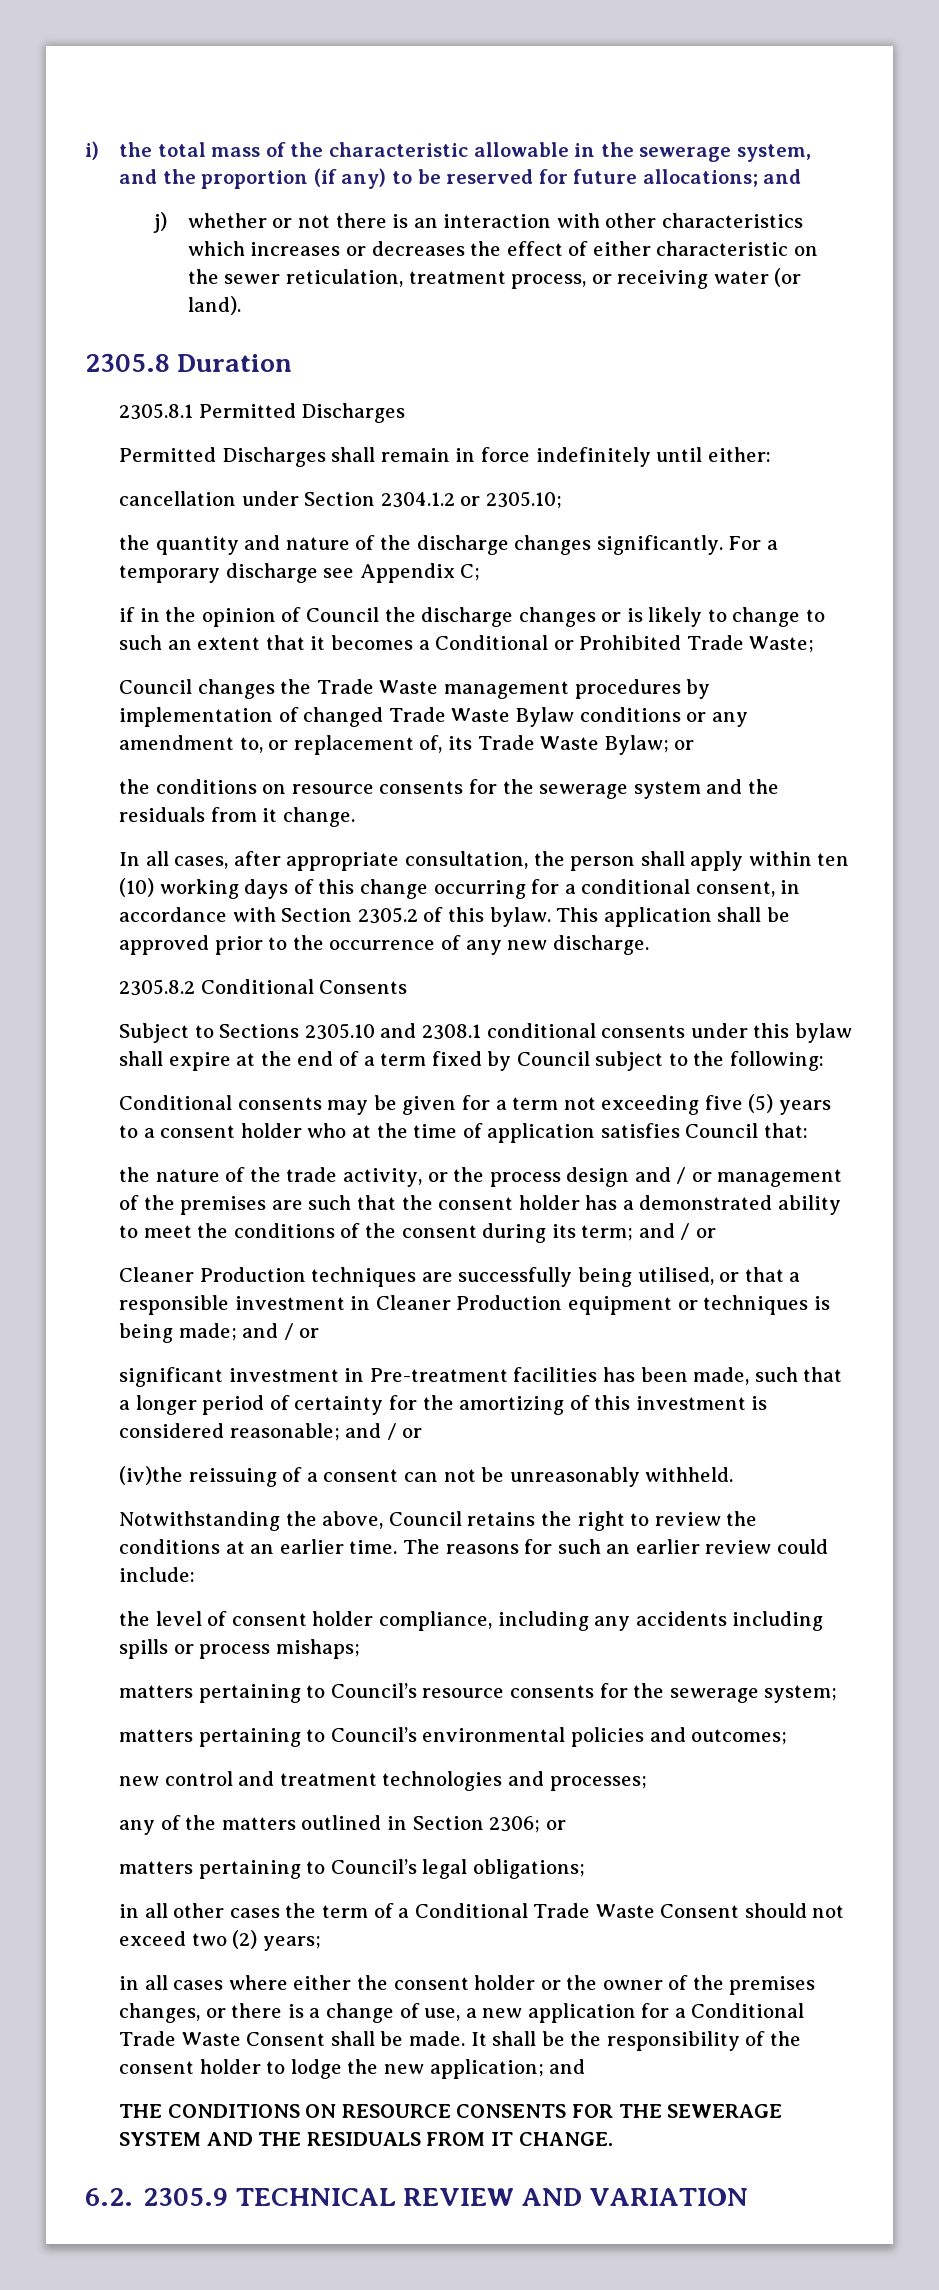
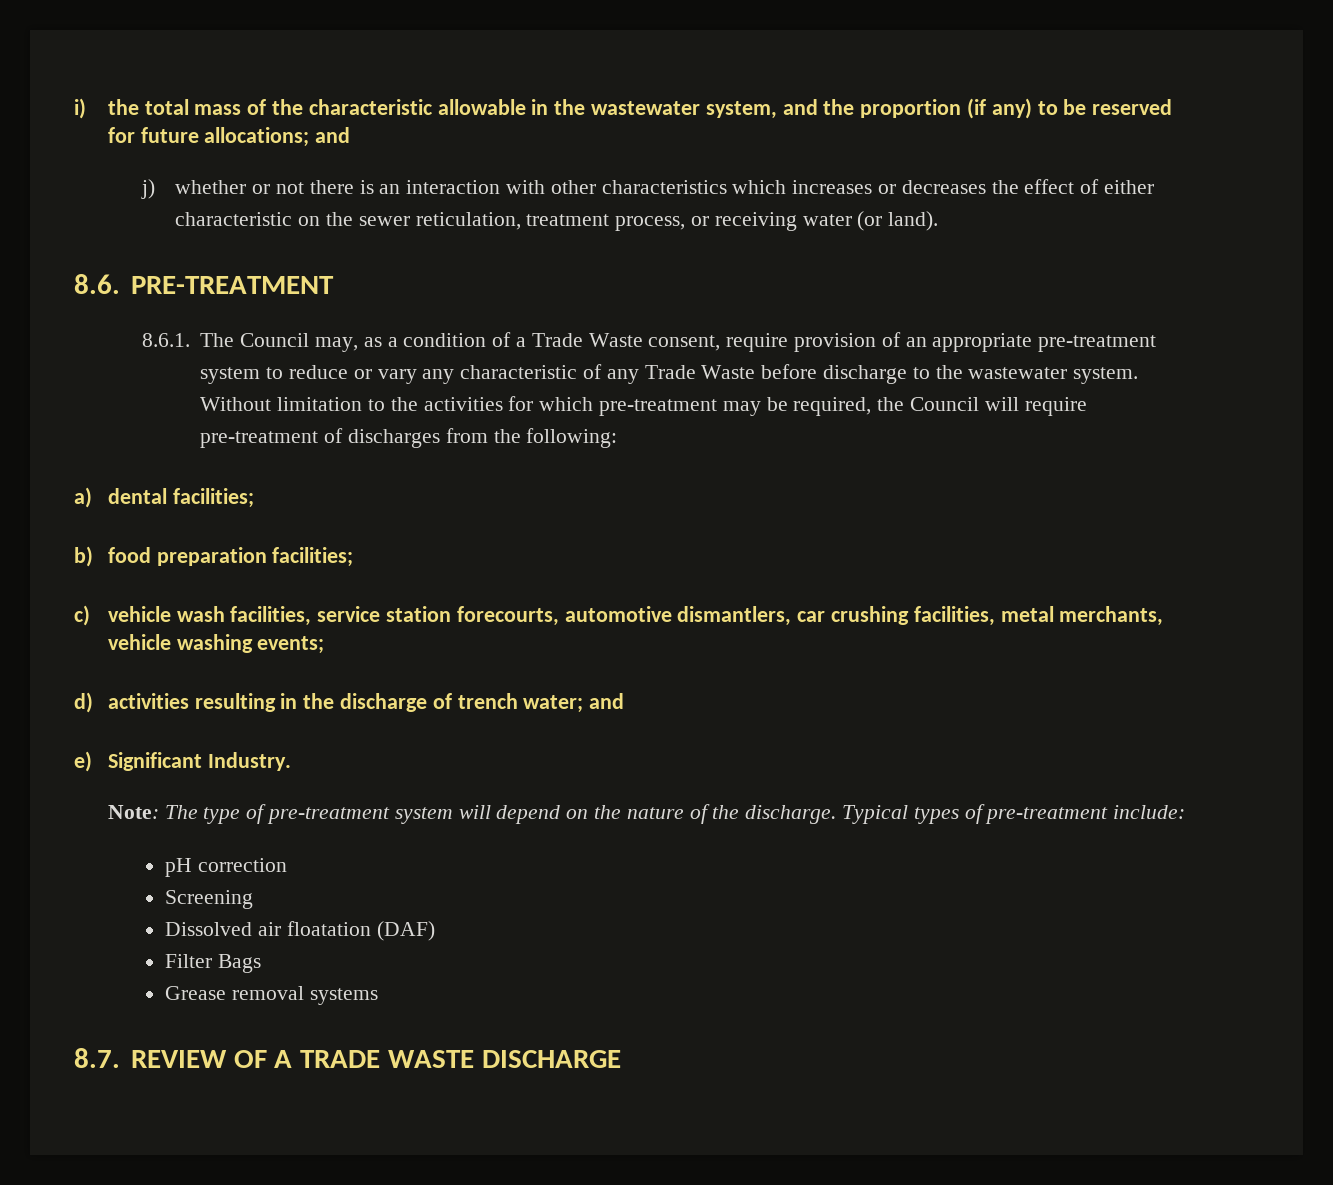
[639,147,732,162] sewerage -> [591,101,701,115] wastewater
[85,353,293,372] [119,403,406,423] [119,447,771,467] [119,491,562,509] [119,535,778,555] [119,563,481,583] [119,607,825,627] [119,635,815,653] [119,679,711,699] [119,707,748,727] [119,735,695,755] [119,779,779,799] [119,807,355,827] [119,851,850,871] [119,878,801,899] [119,907,790,927] [119,935,649,955] [119,979,408,996] [119,1023,852,1043] [119,1051,824,1071] [119,1094,831,1115] [119,1123,808,1143] [119,1167,843,1187] [119,1195,841,1215] [119,1223,716,1243] [119,1267,801,1287] [119,1295,830,1315] [119,1323,320,1343] [119,1367,843,1387] [119,1395,768,1415] [119,1423,423,1441] [119,1466,734,1487] [119,1511,758,1531] [119,1539,828,1554] [119,1567,196,1582] [119,1611,824,1631] [119,1639,360,1659] [119,1683,838,1703] [119,1727,788,1747] [119,1771,647,1791] [119,1815,566,1835] [119,1859,585,1879] [119,1903,845,1918] [119,1930,321,1951] [119,1975,816,1995] [119,2003,805,2023] [119,2031,801,2051] [119,2059,586,2079] [119,2104,783,2118] [119,2132,613,2146] [85,2187,748,2206] 2305.8 Duration // 2305.8.1 Permitted Discharges // Permitted Discharges shall remain in force indefinitely until either: // cancellation under Section 2304.1.2 or 2305.10; // the quantity and nature of the discharge changes significantly. For a temporary discharge see Appendix C; // if in the opinion of Council the discharge changes or is likely to change to such an extent that it becomes a Conditional or Prohibited Trade Waste; // Council changes the Trade Waste management procedures by implementation of changed Trade Waste Bylaw conditions or any amendment to, or replacement of, its Trade Waste Bylaw; or // the conditions on resource consents for the sewerage system and the residuals from it change. // In all cases, after appropriate consultation, the person shall apply within ten (10) working days of this change occurring for a conditional consent, in accordance with Section 2305.2 of this bylaw. This application shall be approved prior to the occurrence of any new discharge. // 2305.8.2 Conditional Consents // Subject to Sections 2305.10 and 2308.1 conditional consents under this bylaw shall expire at the end of a term fixed by Council subject to the following: // Conditional consents may be given for a term not exceeding five (5) years to a consent holder who at the time of application satisfies Council that: // the nature of the trade activity, or the process design and / or management of the premises are such that the consent holder has a demonstrated ability to meet the conditions of the consent during its term; and / or // Cleaner Production techniques are successfully being utilised, or that a responsible investment in Cleaner Production equipment or techniques is being made; and / or // significant investment in Pre-treatment facilities has been made, such that a longer period of certainty for the amortizing of this investment is considered reasonable; and / or // (iv)the reissuing of a consent can not be unreasonably withheld. // Notwithstanding the above, Council retains the right to review the conditions at an earlier time. The reasons for such an earlier review could include: // the level of consent holder compliance, including any accidents including spills or process mishaps; // matters pertaining to Council’s resource consents for the sewerage system; // matters pertaining to Council’s environmental policies and outcomes; // new control and treatment technologies and processes; // any of the matters outlined in Section 2306; or // matters pertaining to Council’s legal obligations; // in all other cases the term of a Conditional Trade Waste Consent should not exceed two (2) years; // in all cases where either the consent holder or the owner of the premises changes, or there is a change of use, a new application for a Conditional Trade Waste Consent shall be made. It shall be the responsibility of the consent holder to lodge the new application; and // THE CONDITIONS ON RESOURCE CONSENTS FOR THE SEWERAGE SYSTEM AND THE RESIDUALS FROM IT CHANGE. // 6.2. 2305.9 TECHNICAL REVIEW AND VARIATION -> [74,274,334,294] [141,332,1157,352] [200,364,1139,384] [200,396,1087,416] [200,428,618,448] [74,487,254,508] [74,546,354,567] [74,605,1164,626] [107,634,325,654] [74,692,625,713] [74,751,291,772] [107,804,1186,824] [165,858,287,877] [165,890,254,909] [165,921,435,941] [165,954,261,973] [165,986,378,1005] [74,1048,621,1068] 8.6. PRE-TREATMENT // 8.6.1. The Council may, as a condition of a Trade Waste consent, require provision of an appropriate pre-treatment system to reduce or vary any characteristic of any Trade Waste before discharge to the wastewater system. Without limitation to the activities for which pre-treatment may be required, the Council will require pre-treatment of discharges from the following: // a) dental facilities; // b) food preparation facilities; // c) vehicle wash facilities, service station forecourts, automotive dismantlers, car crushing facilities, metal merchants, vehicle washing events; // d) activities resulting in the discharge of trench water; and // e) Significant Industry. // Note: The type of pre-treatment system will depend on the nature of the discharge. Typical types of pre-treatment include: // pH correction // Screening // Dissolved air floatation (DAF) // Filter Bags // Grease removal systems // 8.7. REVIEW OF A TRADE WASTE DISCHARGE

